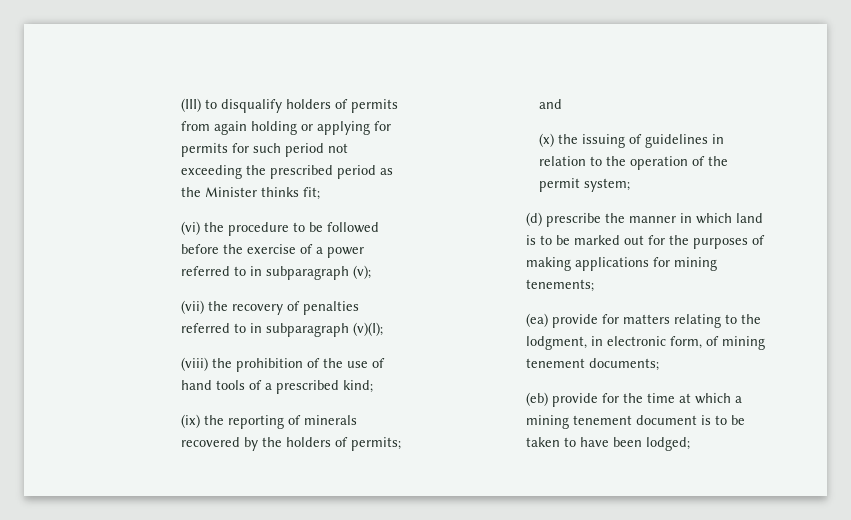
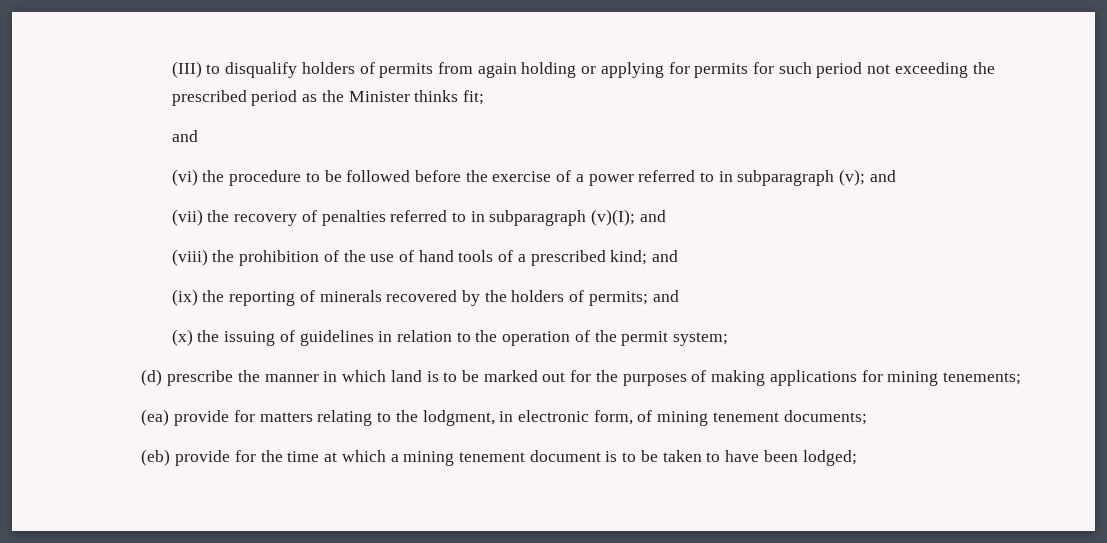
(321, 193) none -> [171,130,198,142] // and
(372, 272) none -> [869,170,896,182] and
(384, 329) none -> [639,210,666,222] and
(374, 386) none -> [652,250,679,262] and

